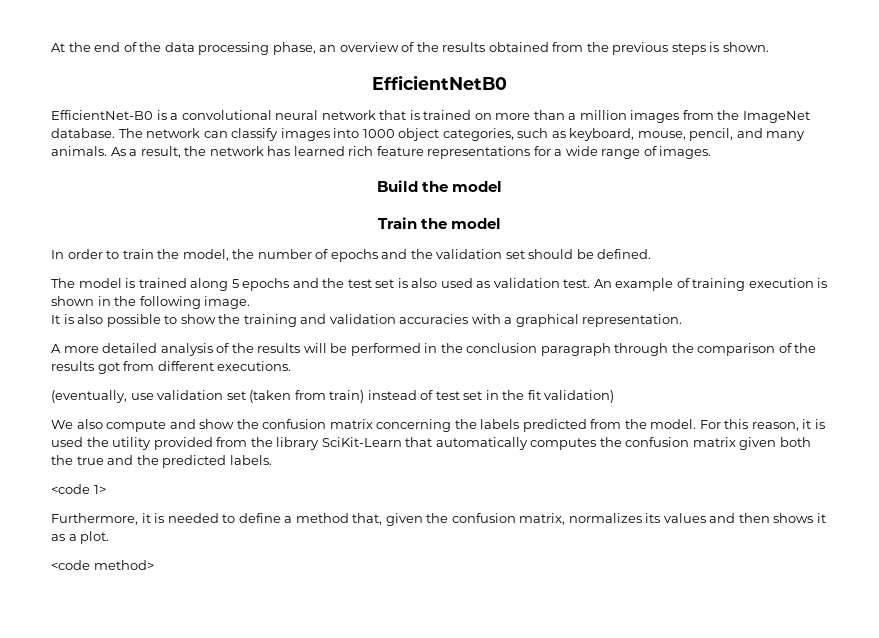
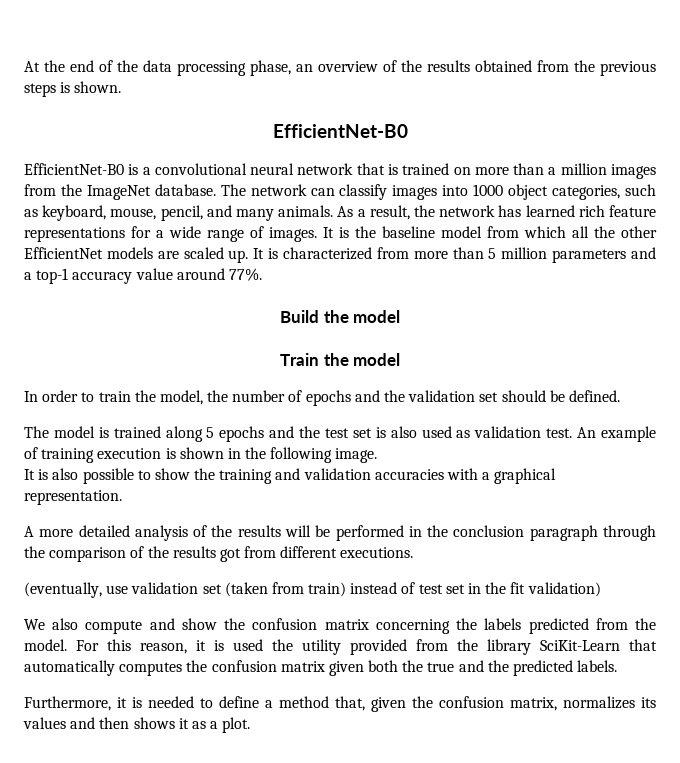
[372,75,507,90] EfficientNetB0 -> [272,124,408,138] EfficientNet-B0
(712, 152) none -> [323,226,657,238] [24,247,656,263] [24,268,262,284] It is the baseline model from which all the other EfficientNet models are scaled up. It is characterized from more than 5 million parameters and a top-1 accuracy value around 77%.
[51,484,106,494] // <code 1> -> (618, 666) none
[51,560,154,570] // <code method> -> (251, 725) none

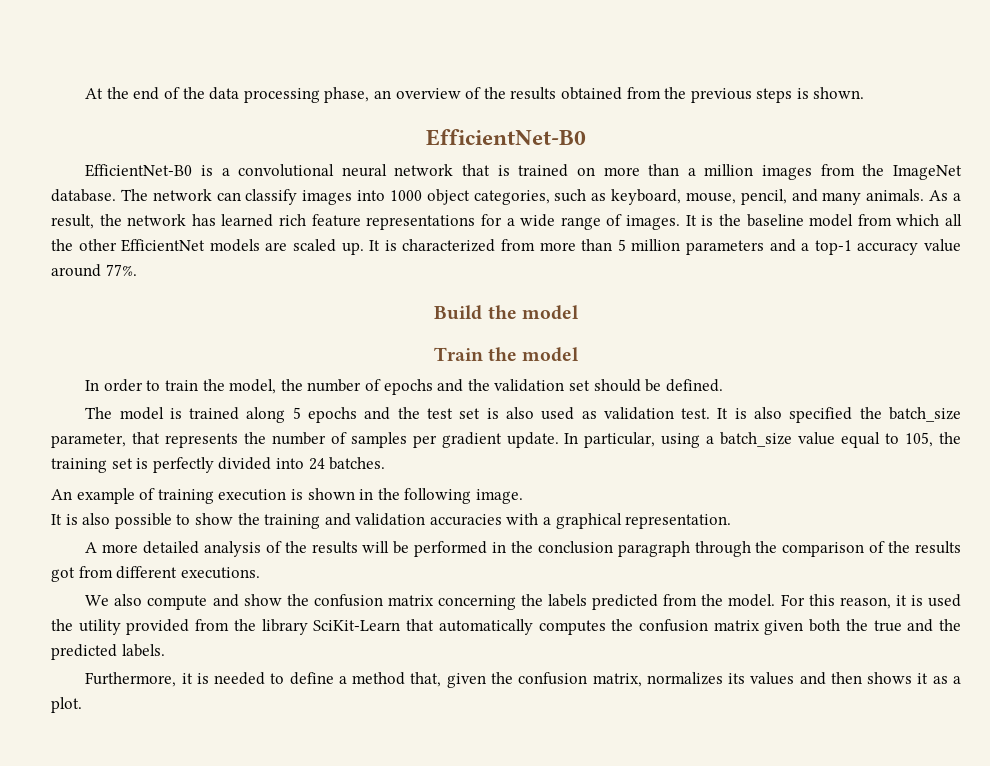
(573, 433) none -> [717,407,962,423] [51,432,961,448] [51,457,386,473] It is also specified the batch_size parameter, that represents the number of samples per gradient update. In particular, using a batch_size value equal to 105, the training set is perfectly divided into 24 batches. //
[24,582,601,598] // (eventually, use validation set (taken from train) instead of test set in the fit validation) -> (260, 573) none

